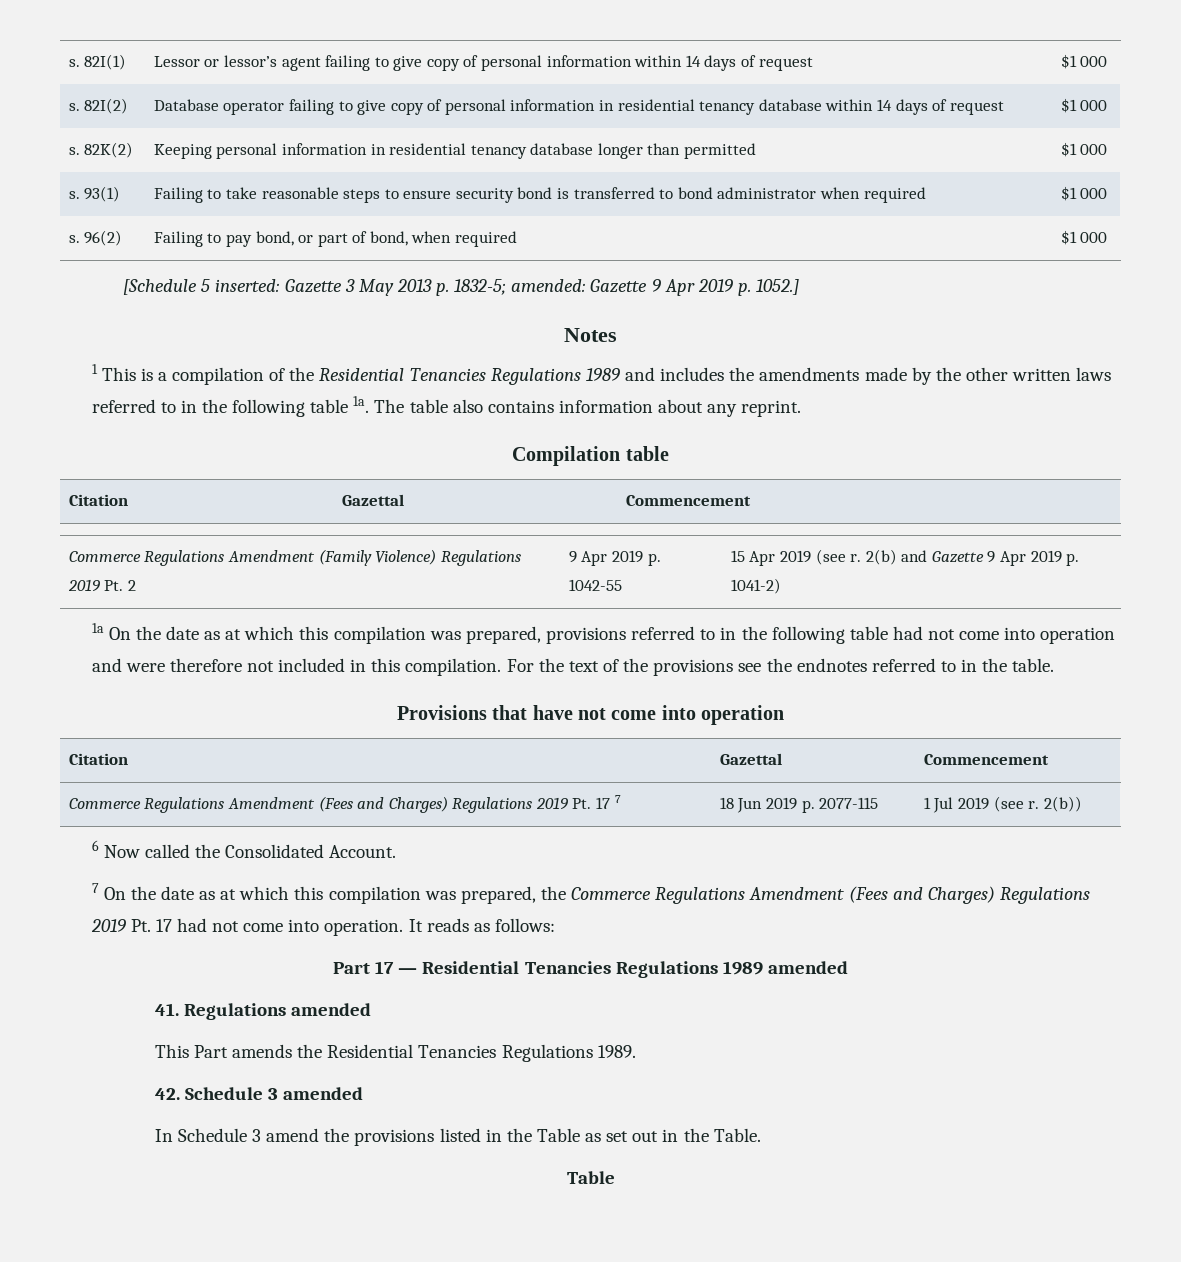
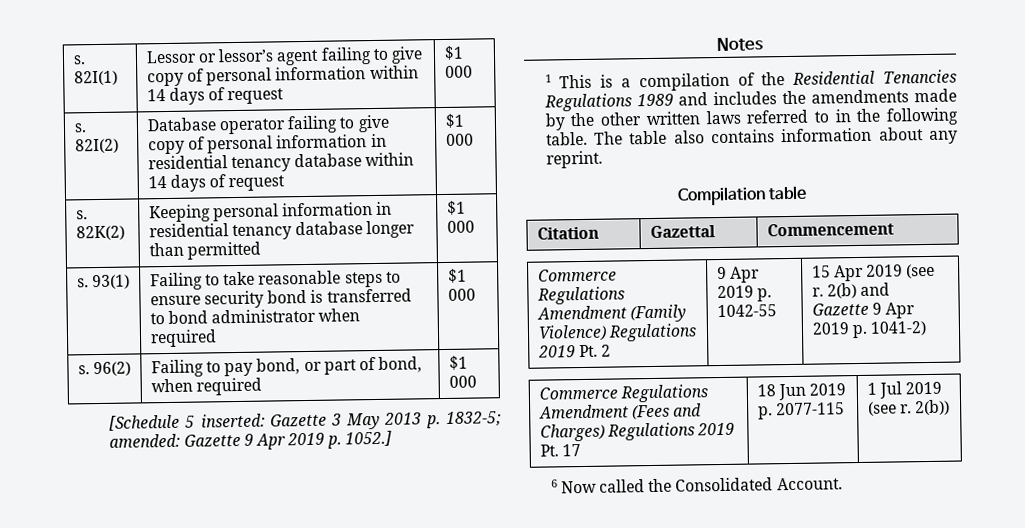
[310,396,370,413] table 1a. -> [545,131,588,146] table.
[91,623,1116,644] [91,658,1055,676] [396,705,785,725] [68,753,128,765] [719,753,782,765] [923,754,1049,765] // 1a On the date as at which this compilation was prepared, provisions referred to in the following table had not come into operation and were therefore not included in this compilation. For the text of the provisions see the endnotes referred to in the table. // Provisions that have not come into operation // Citation | Gazettal | Commencement -> (928, 328) none
[614,795,621,803] 7 -> (581, 450) none
[91,883,1090,904] [90,918,556,936] [333,961,848,978] [154,1003,371,1020] [154,1044,636,1062] [154,1087,364,1100] [154,1128,761,1146] [566,1171,615,1184] // 7 On the date as at which this compilation was prepared, the Commerce Regulations Amendment (Fees and Charges) Regulations 2019 Pt. 17 had not come into operation. It reads as follows: // Part 17 — Residential Tenancies Regulations 1989 amended // 41. Regulations amended // This Part amends the Residential Tenancies Regulations 1989. // 42. Schedule 3 amended // In Schedule 3 amend the provisions listed in the Table as set out in the Table. // Table -> (843, 484) none

